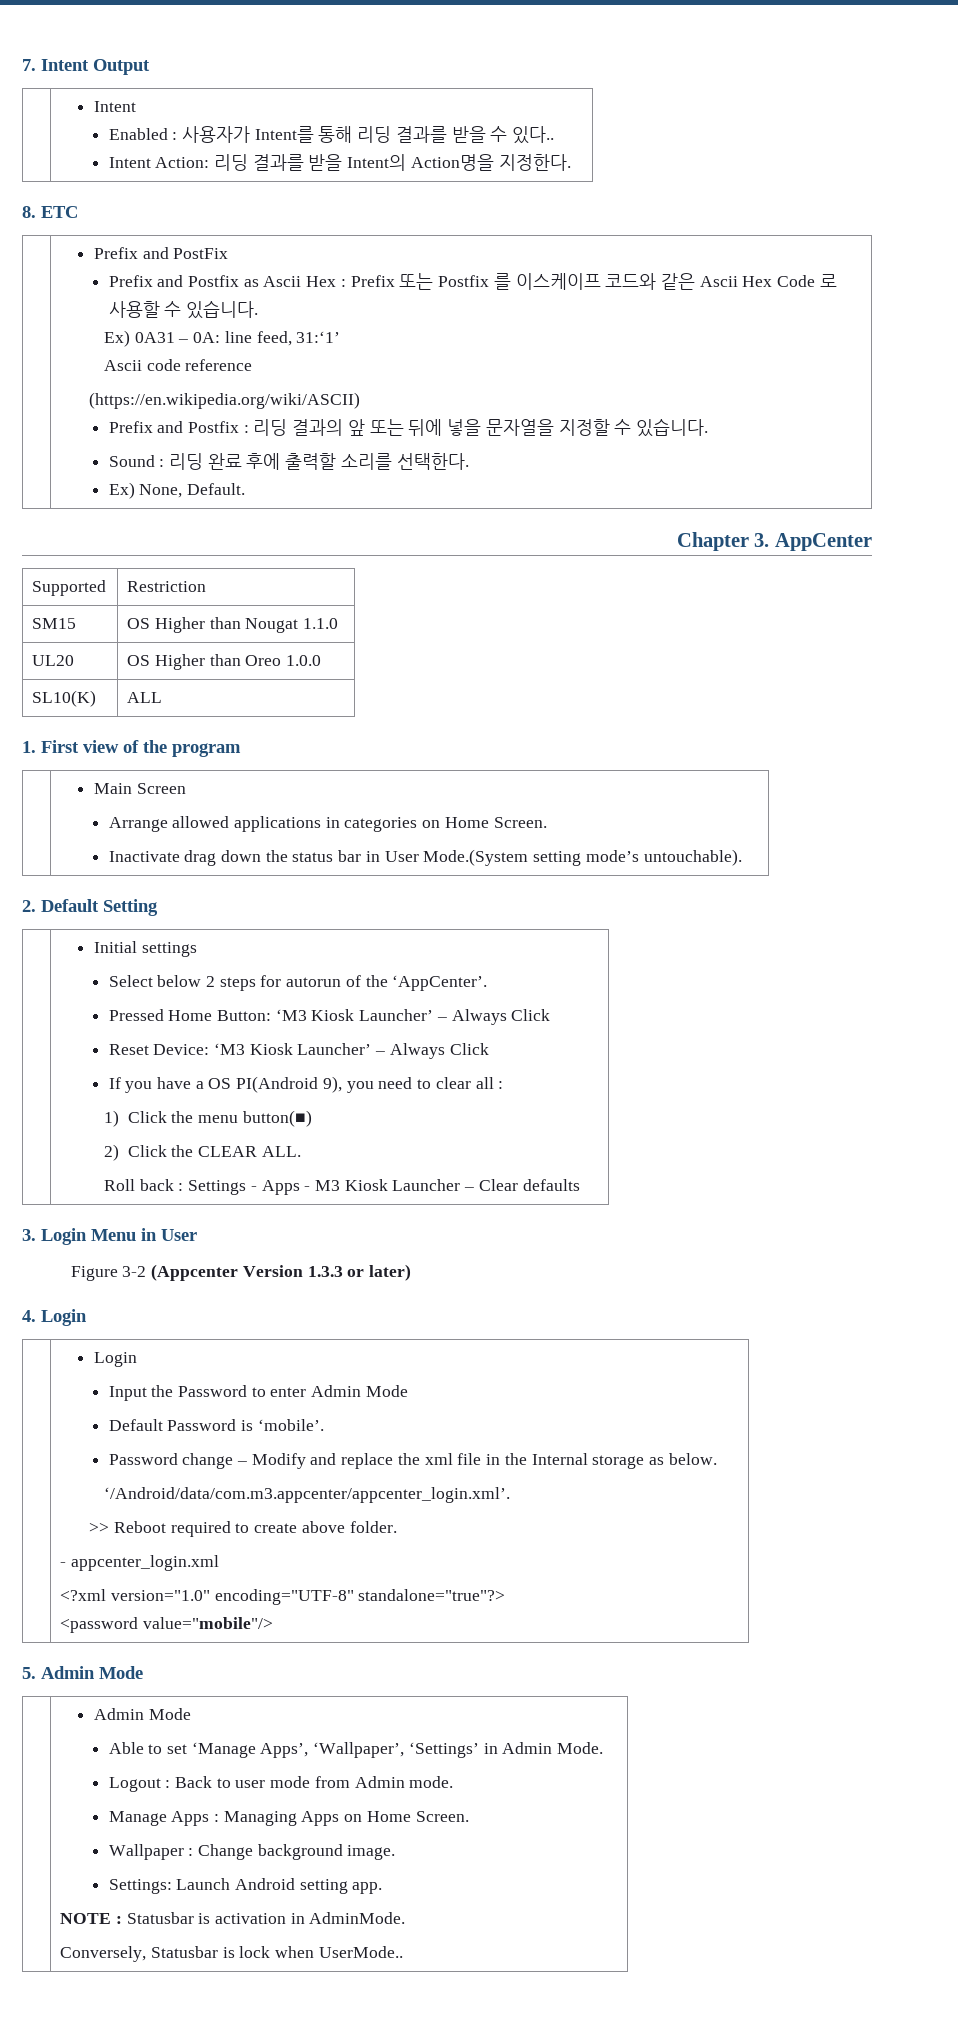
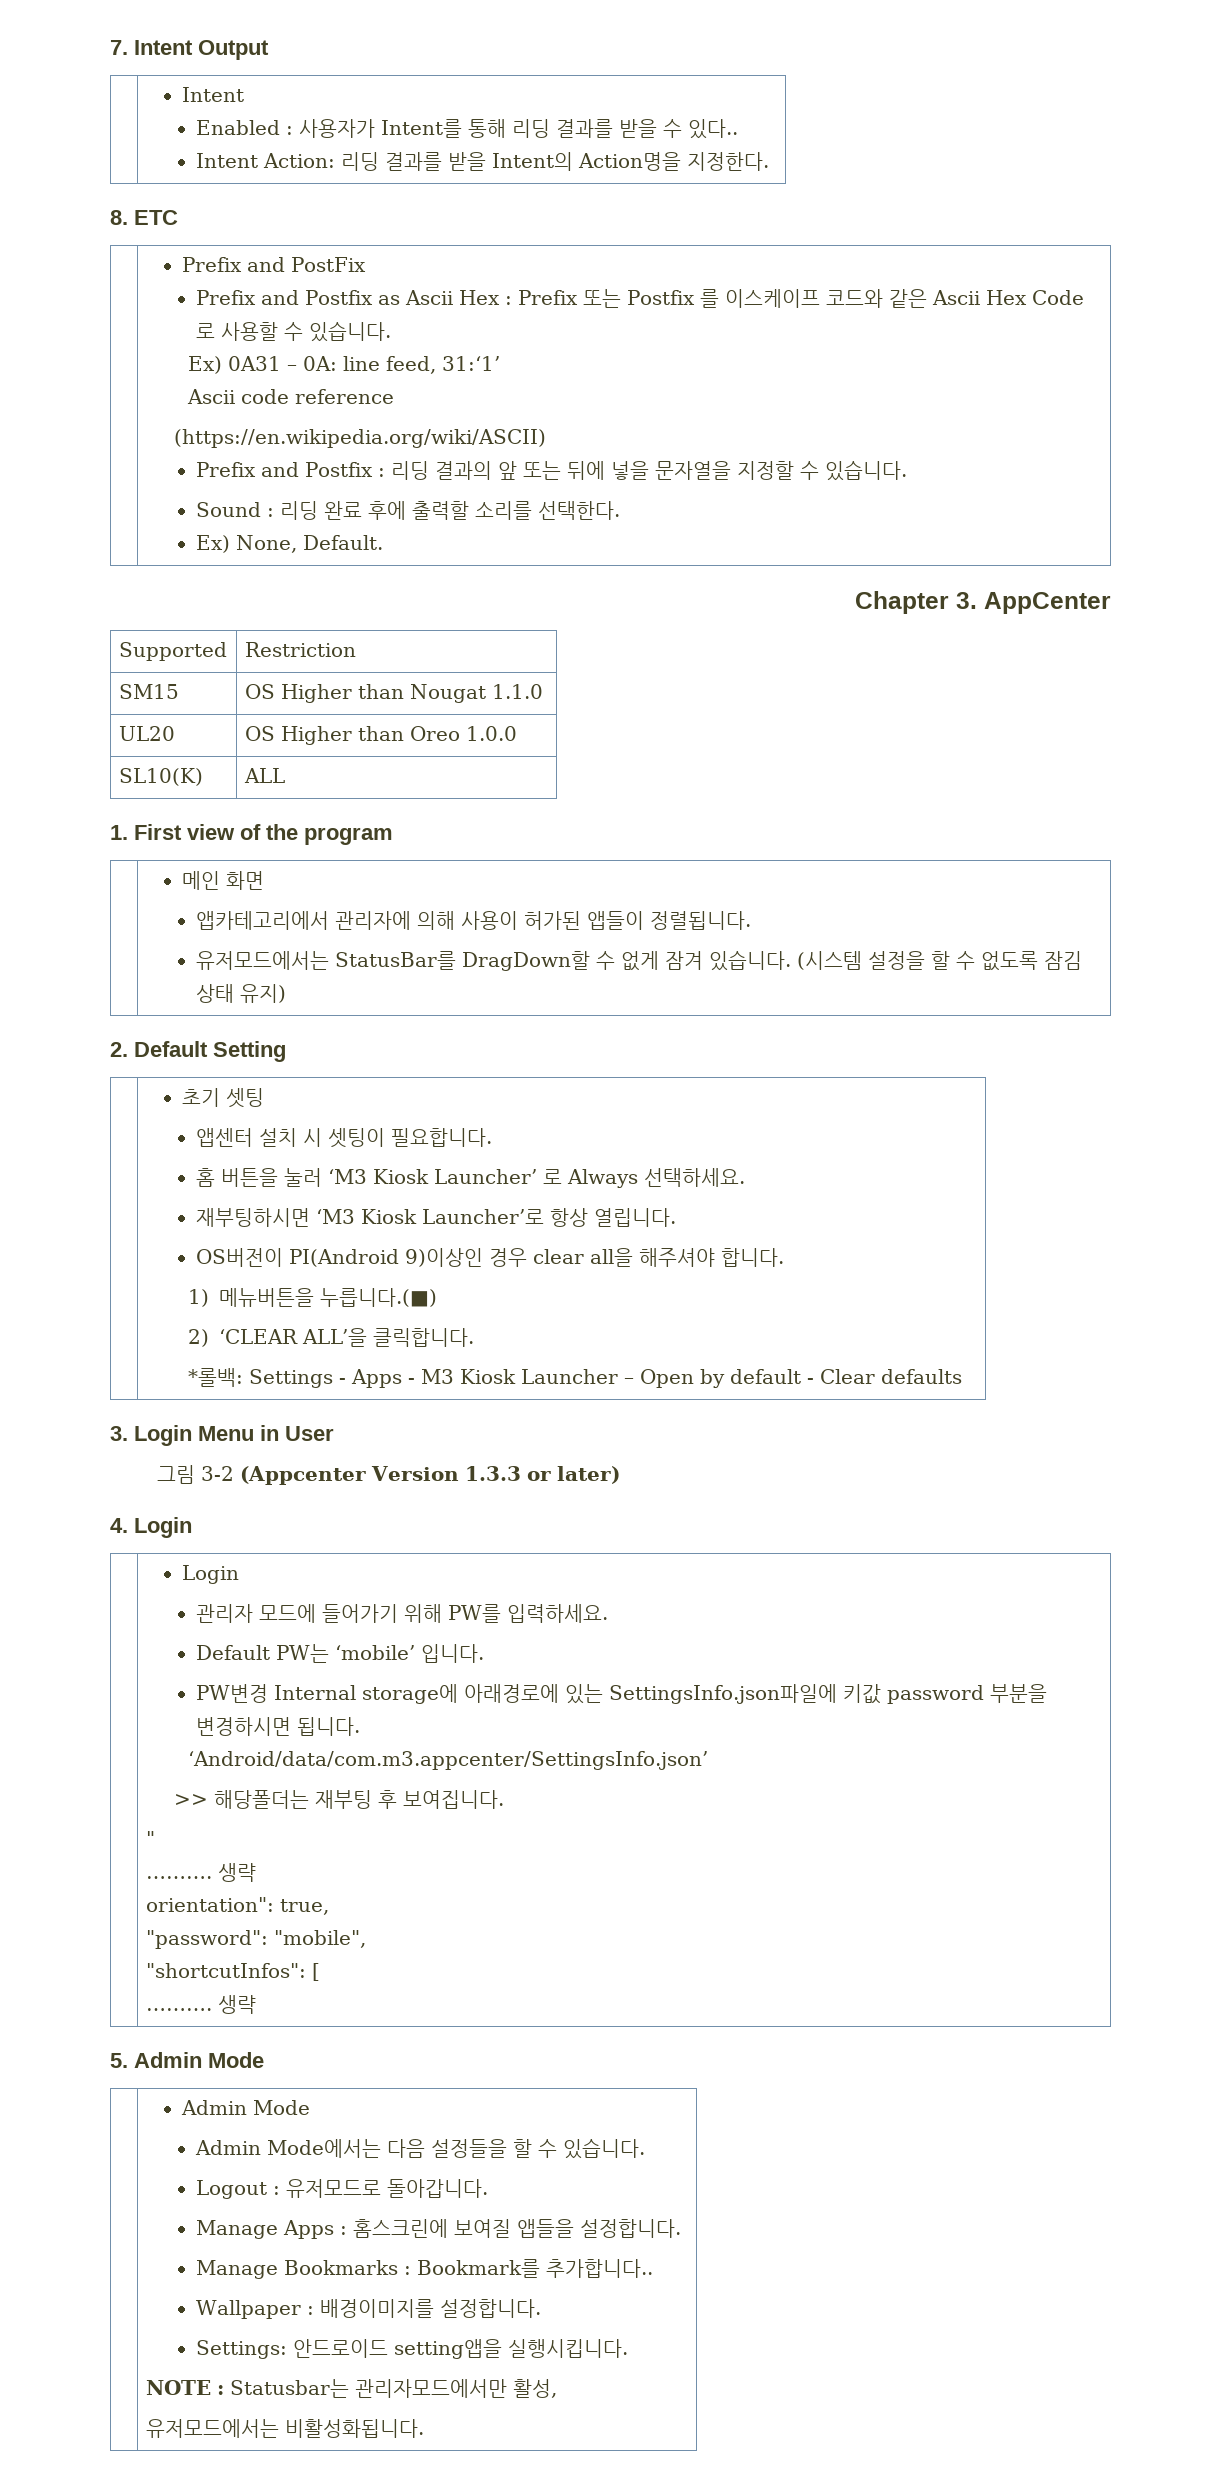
[93,783,186,794] [108,816,547,832] [108,849,742,866] [22,899,158,916] [93,941,197,957] [108,975,488,991] [108,1009,551,1025] [108,1043,489,1059] [108,1076,504,1093] [103,1110,312,1127] [103,1144,301,1161] [103,1179,184,1191] Main Screen // Arrange allowed applications in categories on Home Screen. // Inactivate drag down the status bar in User Mode.(System setting mode’s untouchable). // 2. Default Setting // | Initial settings // Select below 2 steps for autorun of the ‘AppCenter’. // Pressed Home Button: ‘M3 Kiosk Launcher’ – Always Click // Reset Device: ‘M3 Kiosk Launcher’ – Always Click // If you have a OS PI(Android 9), you need to clear all : // 1) Click the menu button(■) // 2) Click the CLEAR ALL. // Roll back : -> [181,871,264,890] [195,911,751,930] [195,950,1082,971] [195,984,286,1003] [110,1041,286,1062] [181,1088,264,1108] [195,1128,492,1148] [195,1168,745,1188] [195,1208,676,1227] [195,1248,784,1267] [187,1288,437,1307] [187,1328,475,1347] [187,1368,243,1387] 메인 화면 // 앱카테고리에서 관리자에 의해 사용이 허가된 앱들이 정렬됩니다. // 유저모드에서는 StatusBar를 DragDown할 수 없게 잠겨 있습니다. (시스템 설정을 할 수 없도록 잠김 상태 유지) // 2. Default Setting // | 초기 셋팅 // 앱센터 설치 시 셋팅이 필요합니다. // 홈 버튼을 눌러 ‘M3 Kiosk Launcher’ 로 Always 선택하세요. // 재부팅하시면 ‘M3 Kiosk Launcher’로 항상 열립니다. // OS버전이 PI(Android 9)이상인 경우 clear all을 해주셔야 합니다. // 1) 메뉴버튼을 누릅니다.(■) // 2) ‘CLEAR ALL’을 클릭합니다. // *롤백:
(475, 1189) none -> [639,1369,814,1388] Open by default -
[70,1266,118,1281] Figure -> [156,1465,195,1484] 그림
[108,1385,408,1401] [108,1419,324,1431] [108,1453,717,1469] [103,1487,510,1503] [89,1521,397,1537] [60,1555,219,1571] [60,1589,506,1605] [60,1617,273,1633] Input the Password to enter Admin Mode // Default Password is ‘mobile’. // Password change – Modify and replace the xml file in the Internal storage as below. // ‘/Android/data/com.m3.appcenter/appcenter_login.xml’. // >> Reboot required to create above folder. // - appcenter_login.xml // <?xml version="1.0" encoding="UTF-8" standalone="true"?> // <password value="mobile"/> -> [195,1604,608,1623] [195,1644,484,1663] [195,1684,1047,1704] [195,1717,360,1736] [187,1751,708,1770] [173,1790,504,1809] [145,1831,155,1846] [145,1863,256,1882] [145,1897,329,1915] [145,1930,366,1949] [145,1963,320,1981] [145,1995,256,2014] 관리자 모드에 들어가기 위해 PW를 입력하세요. // Default PW는 ‘mobile’ 입니다. // PW변경 Internal storage에 아래경로에 있는 SettingsInfo.json파일에 키값 password 부분을 변경하시면 됩니다. // ‘Android/data/com.m3.appcenter/SettingsInfo.json’ // >> 해당폴더는 재부팅 후 보여집니다. // " // ………. 생략 // orientation": true, // "password": "mobile", // "shortcutInfos": [ // ………. 생략
[108,1742,604,1758] [108,1776,454,1792] [108,1811,469,1826] [108,1844,396,1860] [108,1878,383,1894] [60,1912,406,1924] [60,1946,403,1962] Able to set ‘Manage Apps’, ‘Wallpaper’, ‘Settings’ in Admin Mode. // Logout : Back to user mode from Admin mode. // Manage Apps : Managing Apps on Home Screen. // Wallpaper : Change background image. // Settings: Launch Android setting app. // NOTE : Statusbar is activation in AdminMode. // Conversely, Statusbar is lock when UserMode.. -> [194,2138,645,2159] [195,2179,488,2199] [195,2219,681,2239] [195,2259,653,2279] [195,2299,541,2319] [195,2339,628,2359] [145,2379,557,2398] [145,2419,424,2438] Admin Mode에서는 다음 설정들을 할 수 있습니다. // Logout : 유저모드로 돌아갑니다. // Manage Apps : 홈스크린에 보여질 앱들을 설정합니다. // Manage Bookmarks : Bookmark를 추가합니다.. // Wallpaper : 배경이미지를 설정합니다. // Settings: 안드로이드 setting앱을 실행시킵니다. // NOTE : Statusbar는 관리자모드에서만 활성, // 유저모드에서는 비활성화됩니다.

